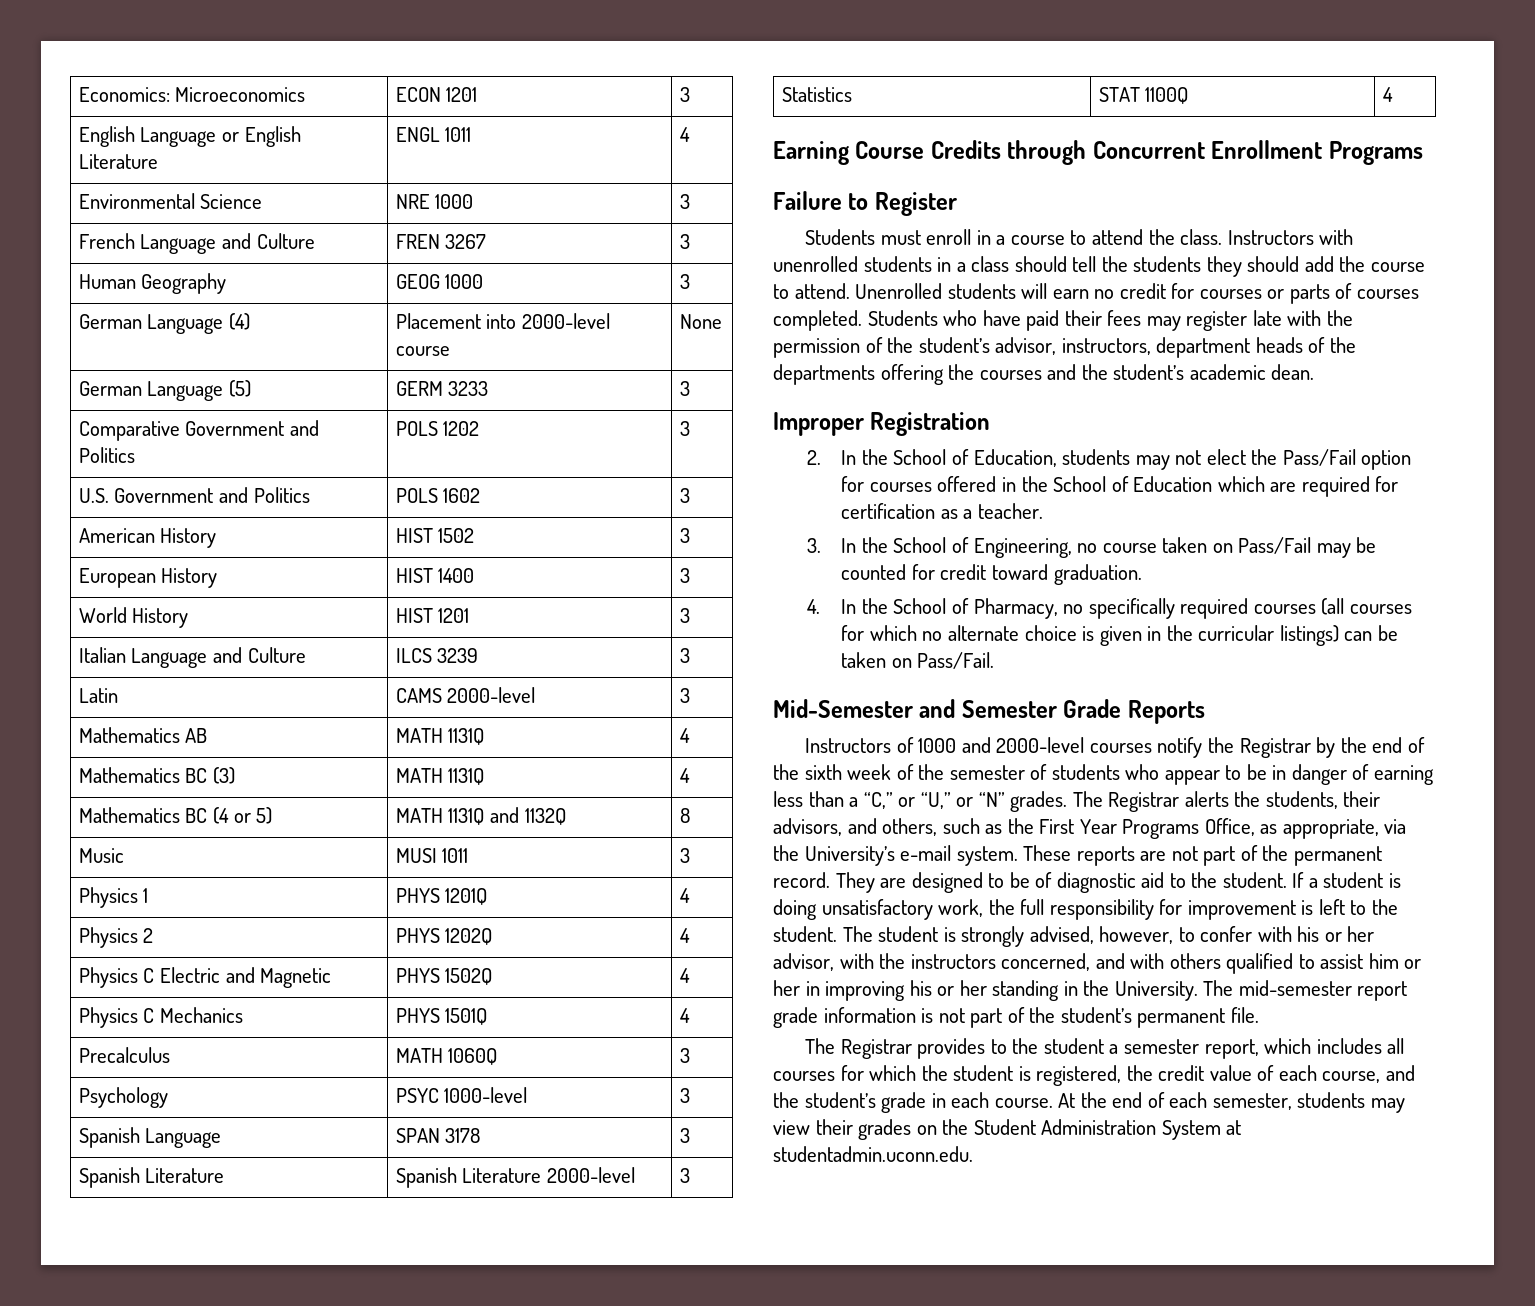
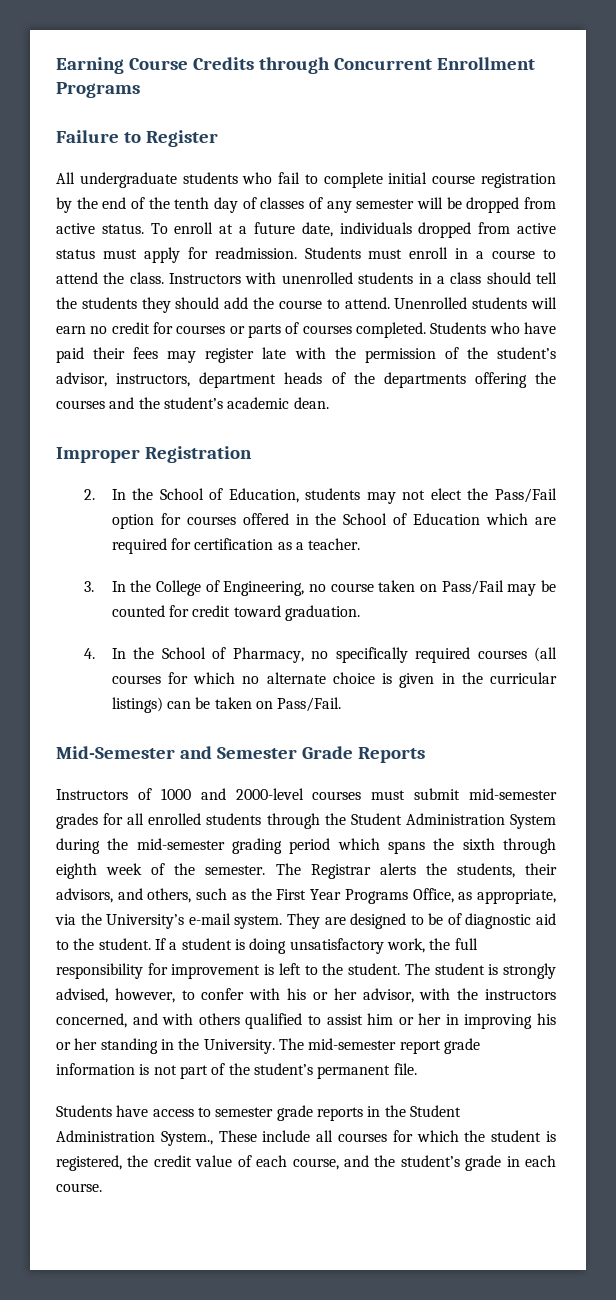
[78,87,306,102] [395,87,478,102] [679,87,690,102] [78,126,301,147] [78,154,158,169] [395,127,472,142] [679,127,690,142] [78,193,263,209] [395,194,474,209] [679,194,690,209] [78,233,315,254] [395,234,487,249] [679,234,690,249] [78,273,227,294] [395,274,484,289] [679,274,690,289] [78,313,251,334] [395,313,611,329] [395,346,450,356] [679,314,722,329] [78,380,252,401] [395,381,489,396] [679,381,690,396] [78,420,320,441] [78,447,135,463] [395,421,480,436] [679,421,690,436] [78,487,310,503] [395,488,481,503] [679,488,690,503] [78,528,217,548] [395,528,475,543] [679,528,690,543] [78,568,218,588] [395,568,475,583] [679,568,690,583] [78,607,189,628] [395,608,470,623] [679,608,690,623] [78,647,306,668] [395,648,479,663] [679,648,690,663] [78,688,118,703] [395,687,536,703] [679,688,690,703] [78,727,208,743] [395,728,485,745] [679,728,690,743] [78,767,236,784] [395,768,485,785] [679,768,690,783] [78,807,273,824] [395,807,566,825] [679,808,690,823] [78,848,124,863] [395,848,469,863] [679,848,690,863] [78,887,149,908] [395,888,488,905] [679,888,690,903] [78,927,154,948] [395,928,493,945] [679,928,690,943] [78,967,332,988] [395,968,493,985] [679,968,690,983] [78,1007,244,1028] [395,1008,488,1025] [679,1008,690,1023] [78,1047,170,1063] [395,1048,498,1065] [679,1048,690,1063] [78,1087,168,1108] [395,1087,528,1103] [679,1088,690,1103] [78,1127,222,1148] [395,1128,481,1143] [679,1128,690,1143] [78,1167,225,1188] [395,1167,636,1188] [679,1168,690,1183] [781,87,852,102] [1098,87,1189,104] [1382,87,1393,102] Economics: Microeconomics | ECON 1201 | 3 // English Language or English Literature | ENGL 1011 | 4 // Environmental Science | NRE 1000 | 3 // French Language and Culture | FREN 3267 | 3 // Human Geography | GEOG 1000 | 3 // German Language (4) | Placement into 2000-level course | None // German Language (5) | GERM 3233 | 3 // Comparative Government and Politics | POLS 1202 | 3 // U.S. Government and Politics | POLS 1602 | 3 // American History | HIST 1502 | 3 // European History | HIST 1400 | 3 // World History | HIST 1201 | 3 // Italian Language and Culture | ILCS 3239 | 3 // Latin | CAMS 2000-level | 3 // Mathematics AB | MATH 1131Q | 4 // Mathematics BC (3) | MATH 1131Q | 4 // Mathematics BC (4 or 5) | MATH 1131Q and 1132Q | 8 // Music | MUSI 1011 | 3 // Physics 1 | PHYS 1201Q | 4 // Physics 2 | PHYS 1202Q | 4 // Physics C Electric and Magnetic | PHYS 1502Q | 4 // Physics C Mechanics | PHYS 1501Q | 4 // Precalculus | MATH 1060Q | 3 // Psychology | PSYC 1000-level | 3 // Spanish Language | SPAN 3178 | 3 // Spanish Literature | Spanish Literature 2000-level | 3 // Statistics | STAT 1100Q | 4 // -> (56, 65) none
(957, 204) none -> [56,172,556,188] [56,197,557,213] [56,222,556,238] [56,247,297,263] All undergraduate students who fail to complete initial course registration by the end of the tenth day of classes of any semester will be dropped from active status. To enroll at a future date, individuals dropped from active status must apply for readmission.
[893,537,947,553] School -> [156,580,202,596] College
[1157,737,1425,758] [773,764,1435,785] [773,791,1068,812] notify the Registrar by the end of the sixth week of the semester of students who appear to be in danger of earning less than a “C,” or “U,” or “N” grades. -> [371,788,557,800] [56,813,556,829] [56,838,556,854] [56,863,266,879] must submit mid-semester grades for all enrolled students through the Student Administration System during the mid-semester grading period which spans the sixth through eighth week of the semester.
[1023,845,1382,866] [773,872,830,888] These reports are not part of the permanent record. -> (283, 922) none
[805,1038,1382,1059] The Registrar provides to the student a semester report, which includes -> [56,1105,461,1121] [56,1130,311,1146] Students have access to semester grade reports in the Student Administration System., These include
[1058,1092,1405,1113] [773,1119,1242,1140] [773,1146,973,1162] At the end of each semester, students may view their grades on the Student Administration System at studentadmin.uconn.edu. -> (102, 1187) none

